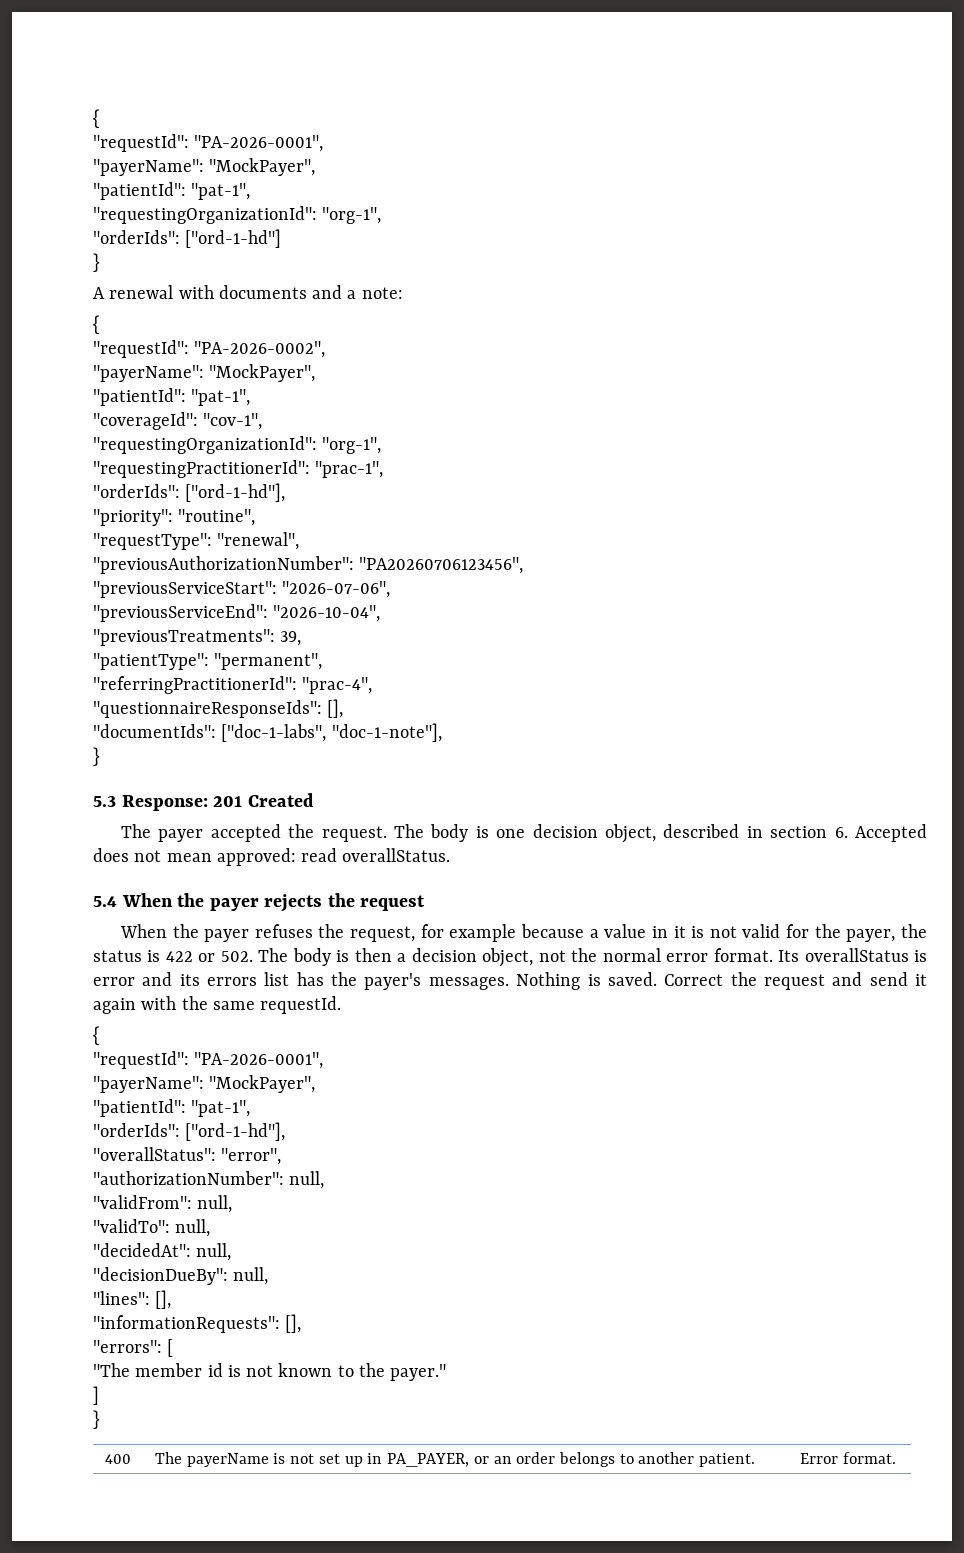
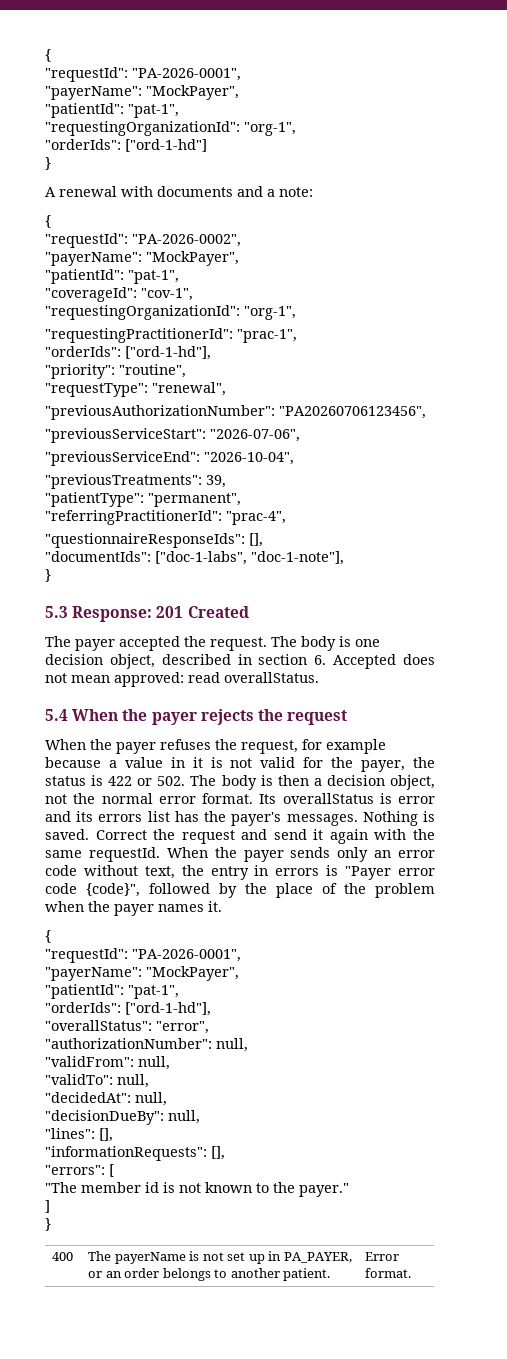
(342, 1005) none -> [166,847,435,862] [45,865,436,880] [45,883,435,898] [45,901,222,916] When the payer sends only an error code without text, the entry in errors is "Payer error code {code}", followed by the place of the problem when the payer names it.

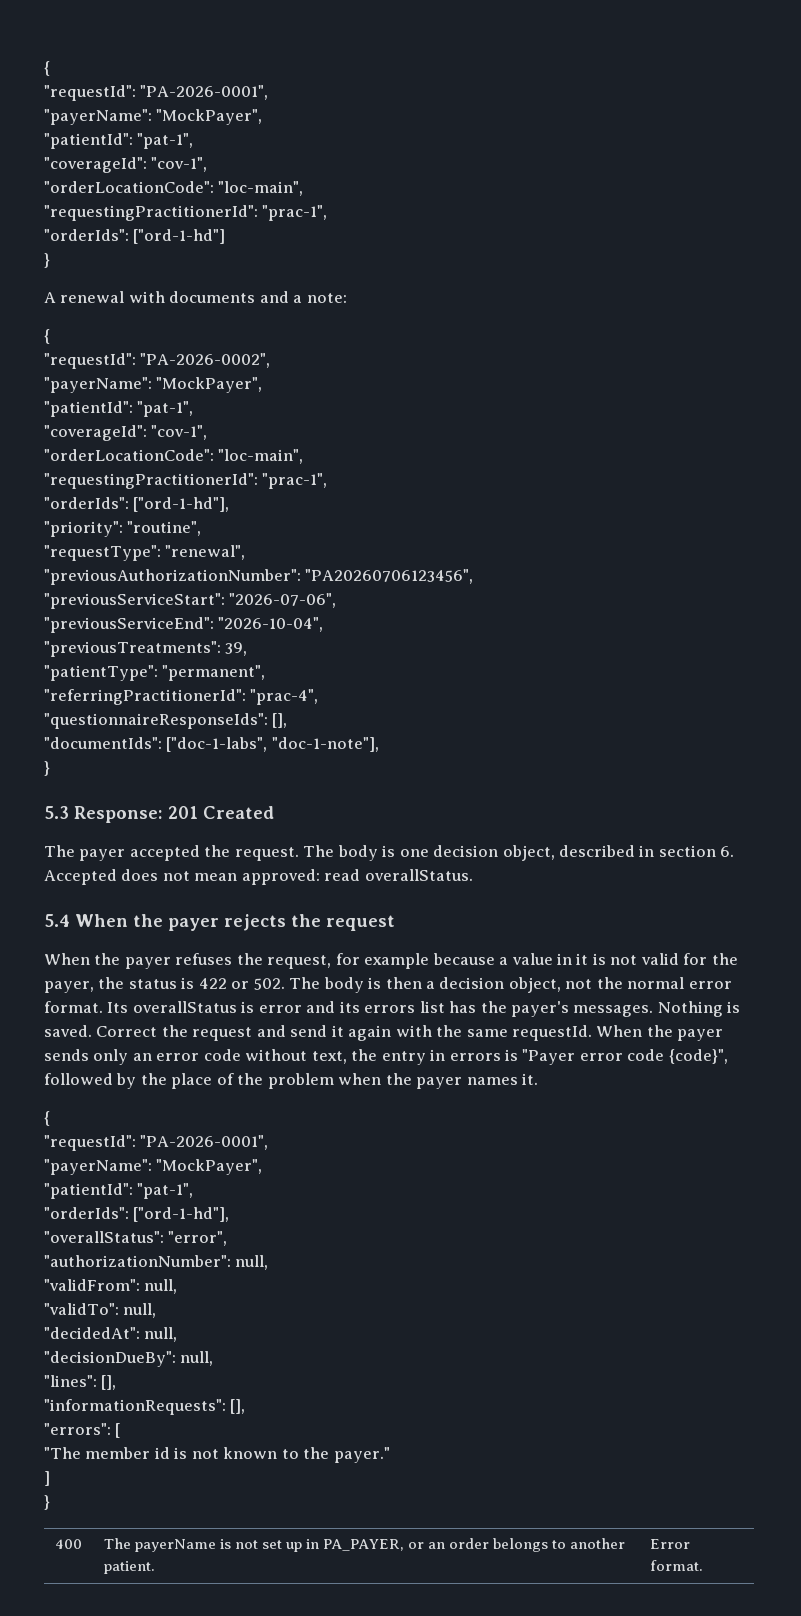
[45,49,51,62] [45,67,241,82] [45,85,239,100] [45,103,179,118] [45,121,296,136] { // "requestId": "PA-2026-0001", // "payerName": "MockPayer", // "patientId": "pat-1", // "requestingOrganizationId": "org-1", -> [44,61,50,76] [44,85,269,101] [44,109,263,125] [44,133,194,149] [44,157,208,173] [44,181,304,196] [44,205,328,221] { // "requestId": "PA-2026-0001", // "payerName": "MockPayer", // "patientId": "pat-1", // "coverageId": "cov-1", // "orderLocationCode": "loc-main", // "requestingPractitionerId": "prac-1",
[45,305,296,320] "requestingOrganizationId": "org-1", -> [44,449,304,464] "orderLocationCode": "loc-main",

